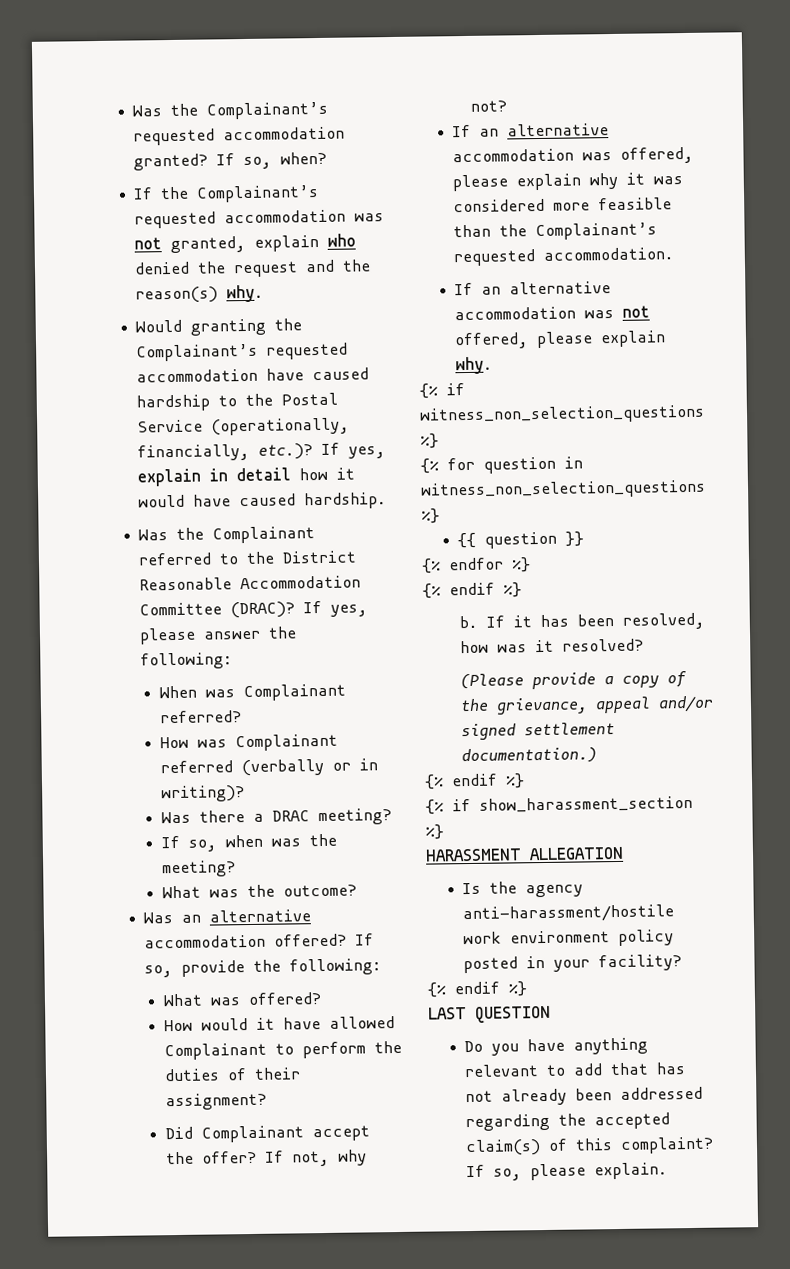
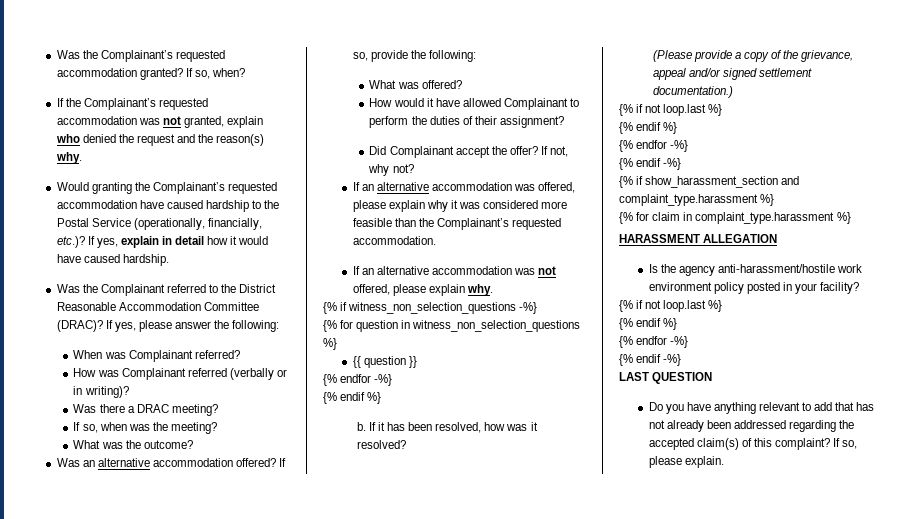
[420,433,439,449] %} -> [519,302,538,314] -%}
[511,557,531,573] %} -> [374,374,393,386] -%}
[451,773,525,789] [425,795,693,815] endif %} // {% if show_harassment_section -> [636,104,723,116] [619,122,678,134] [619,140,689,152] [619,158,682,170] [619,176,800,188] [619,194,775,206] [619,212,835,224] if not loop.last %} // {% endif %} // {% endfor -%} // {% endif -%} // {% if show_harassment_section and complaint_type.harassment %} // {% for claim in complaint_type.harassment
[454,981,527,997] endif %} -> [636,300,723,312] [619,318,678,330] [619,336,689,348] [619,354,682,366] if not loop.last %} // {% endif %} // {% endfor -%} // {% endif -%}

